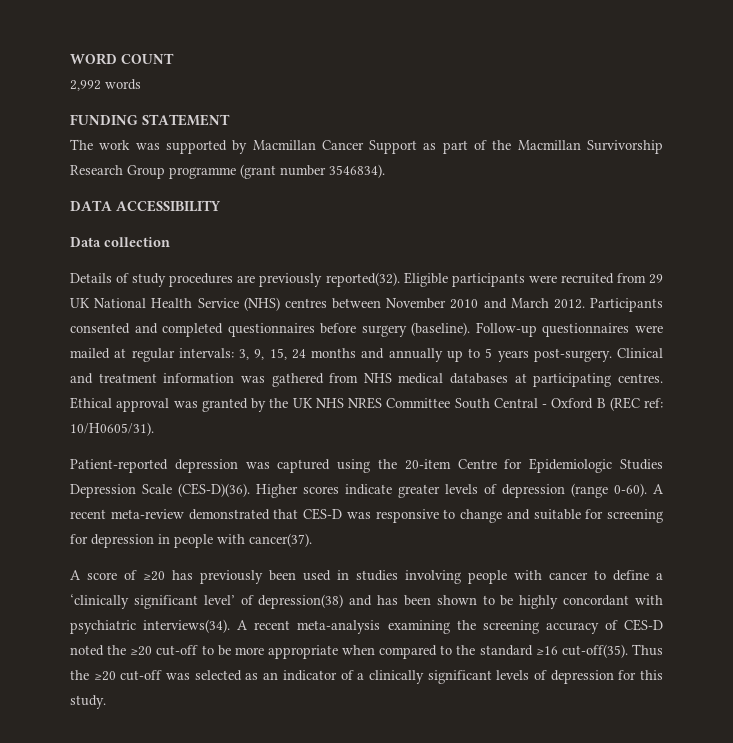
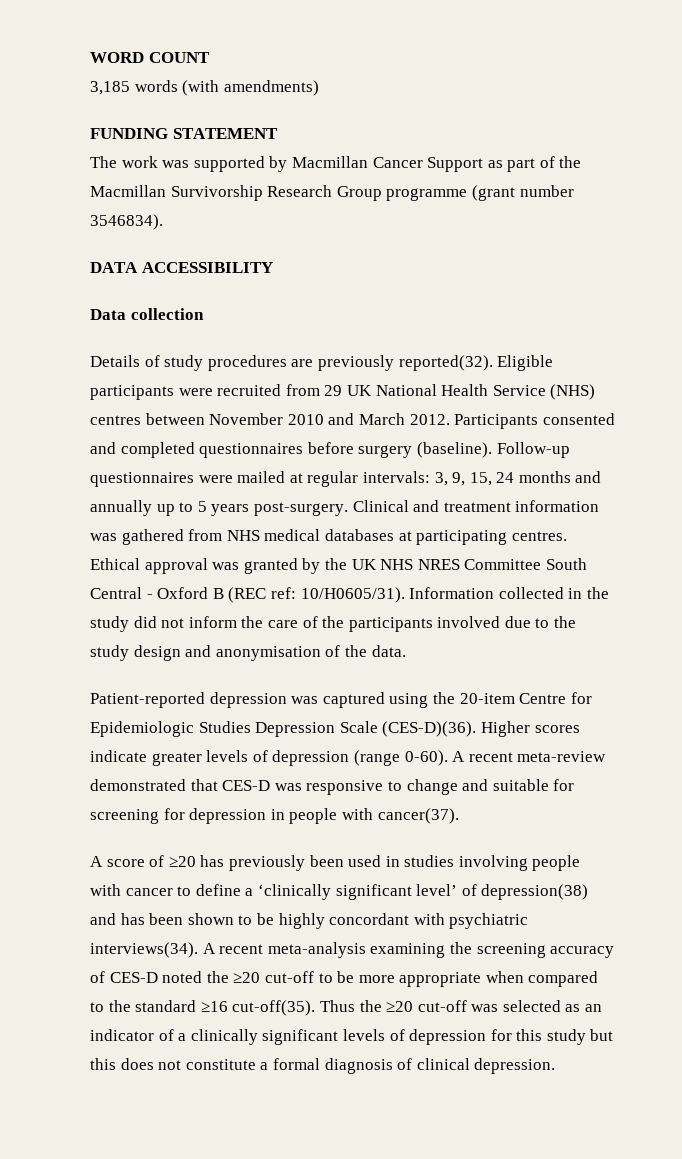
[70,80,101,91] 2,992 -> [90,81,130,95] 3,185
(141, 84) none -> [182,80,319,96] (with amendments)
(154, 429) none -> [409,587,609,599] [90,616,577,632] [90,645,406,661] Information collected in the study did not inform the care of the participants involved due to the study design and anonymisation of the data.
[70,695,106,709] study. -> [546,1029,614,1045] [90,1058,556,1074] study but this does not constitute a formal diagnosis of clinical depression.

